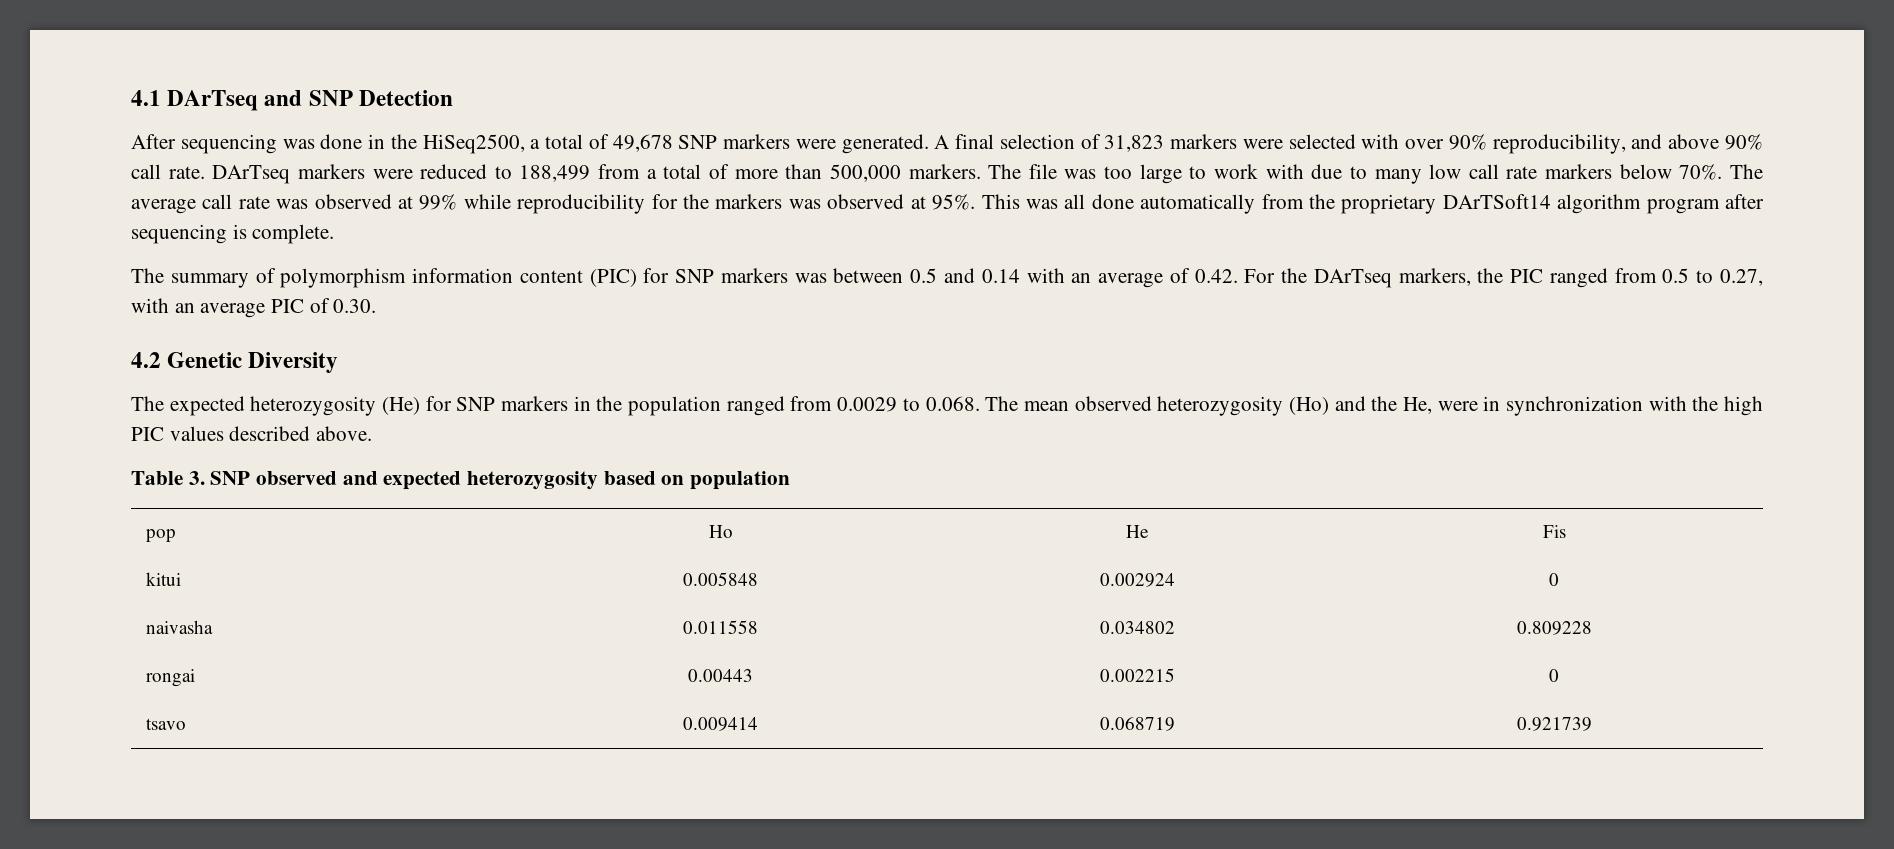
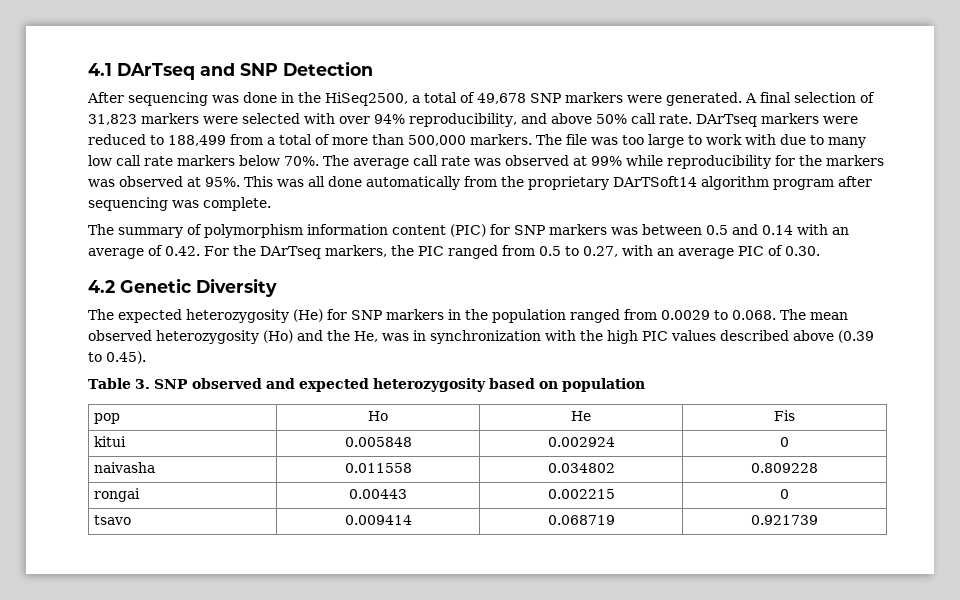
[1448,134,1487,150] 90% -> [374,114,405,124] 94%
[1724,134,1763,150] 90% -> [595,114,627,124] 50%
[232,224,247,239] is -> [172,200,199,208] was
[1437,401,1478,411] were -> [382,333,409,341] was
[316,426,373,441] above. -> [793,330,874,343] [88,351,146,364] above (0.39 to 0.45).

